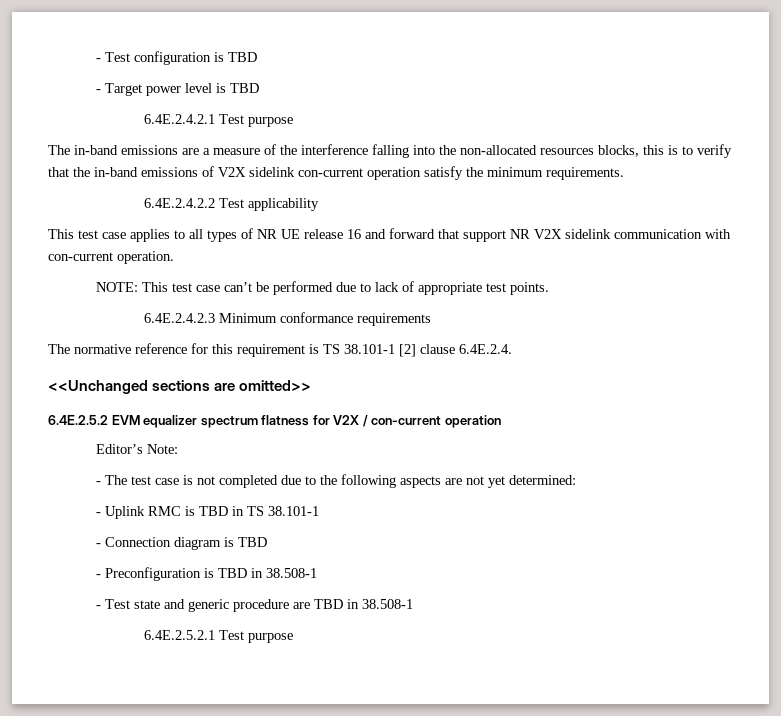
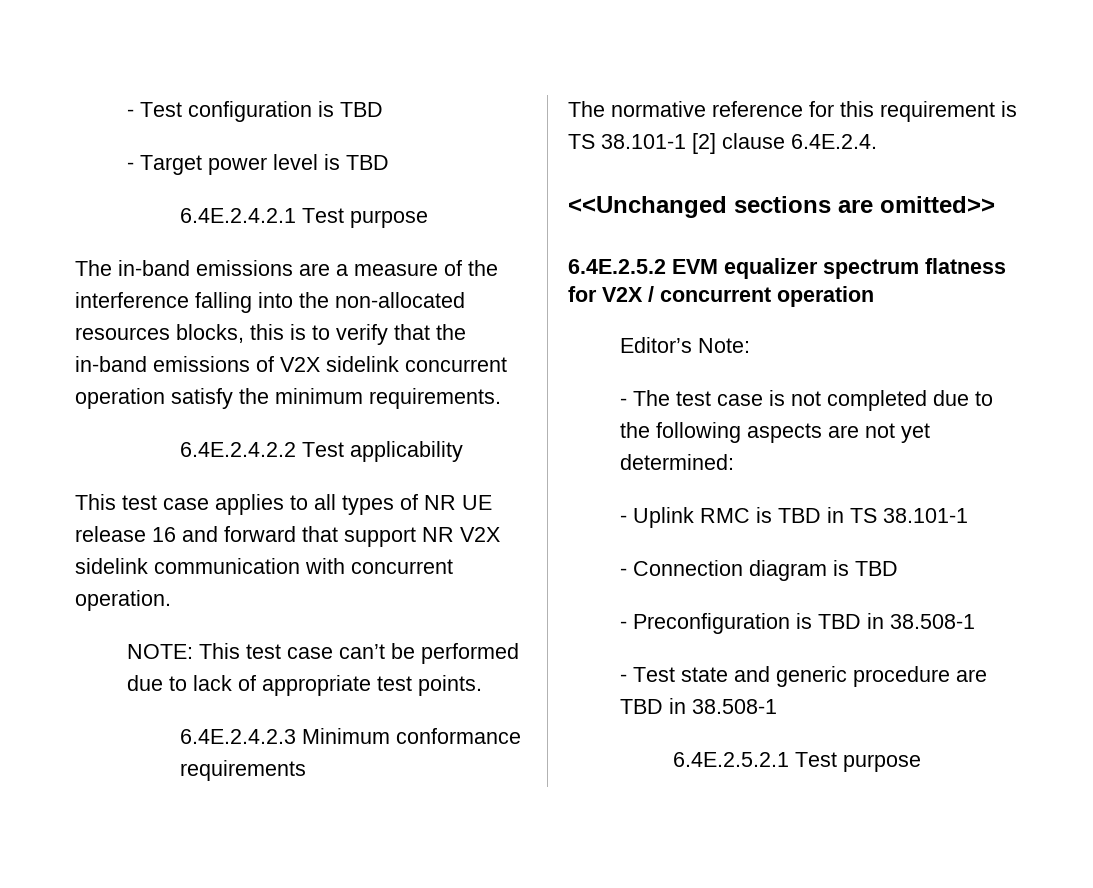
[298,168,363,177] con-current -> [405,357,507,372] concurrent
[48,252,113,261] con-current -> [351,559,453,574] concurrent
[371,416,442,425] con-current -> [660,287,771,302] concurrent

